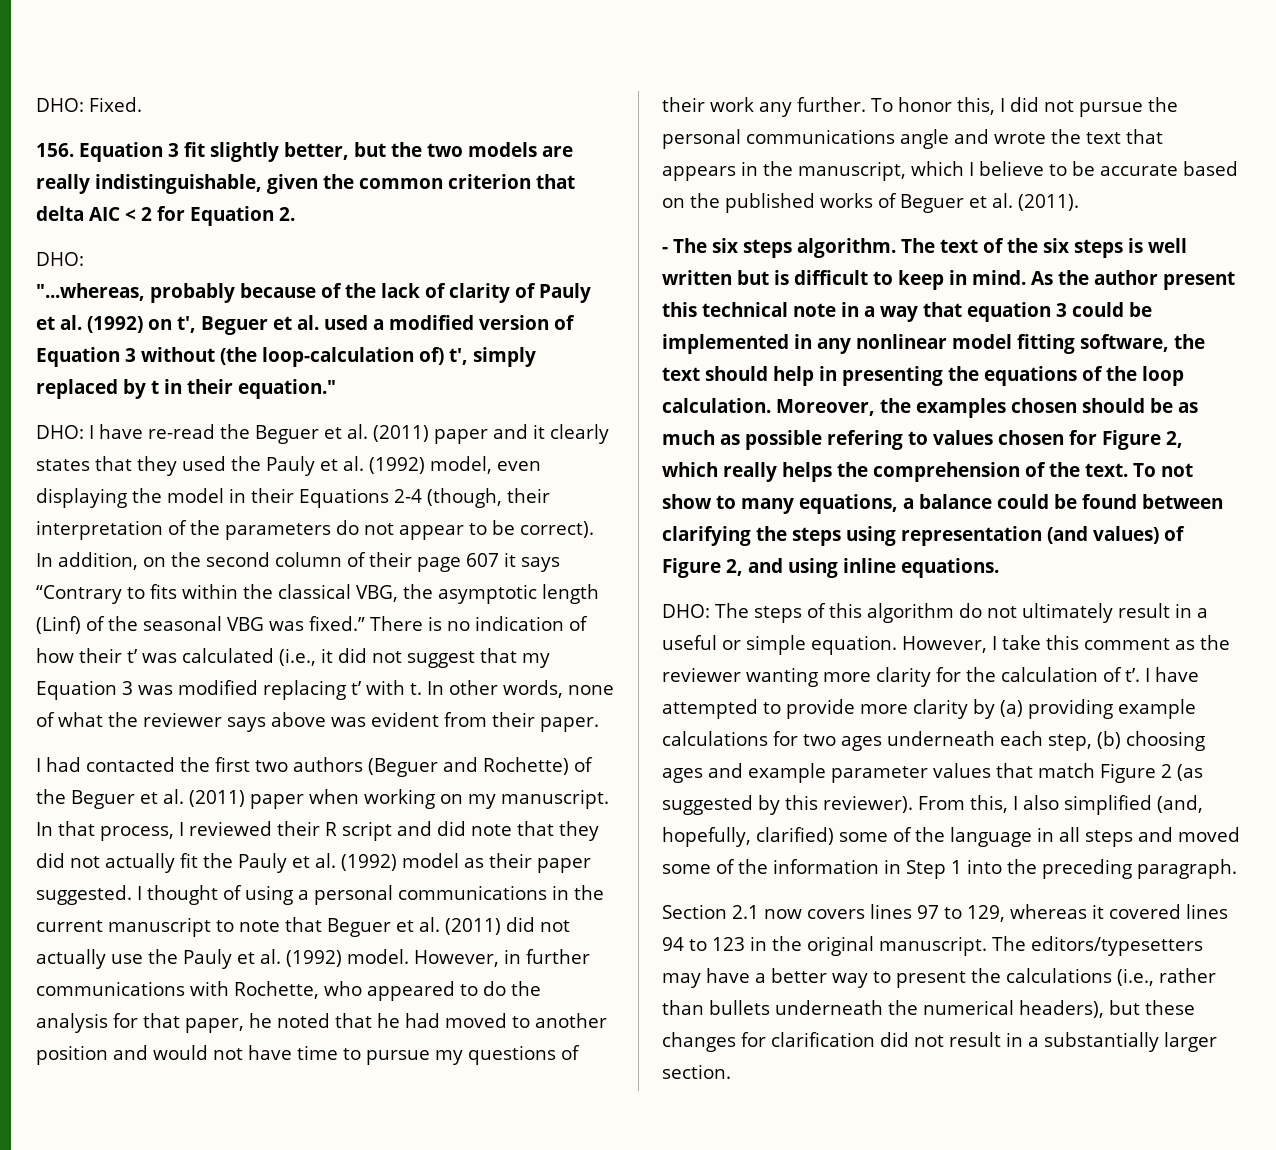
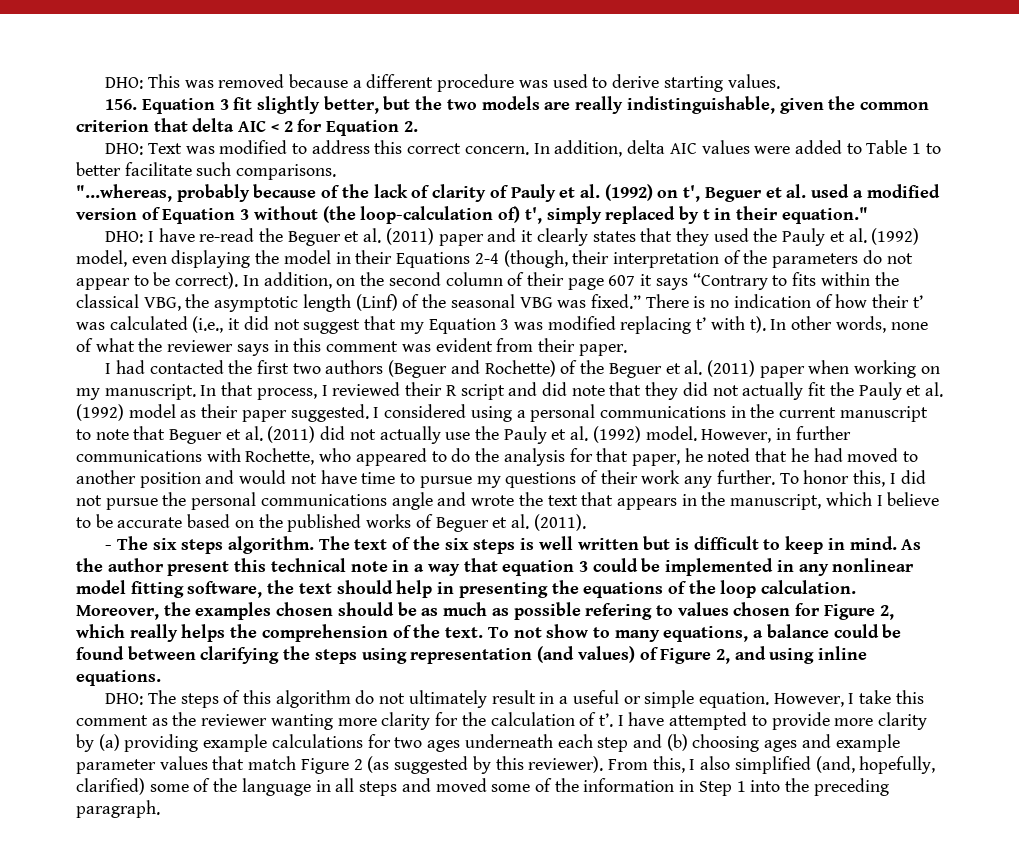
[36,97,142,112] DHO: Fixed. -> [105,74,780,92] DHO: This was removed because a different procedure was used to derive starting values.
(84, 259) none -> [147,140,941,157] [76,162,337,180] Text was modified to address this correct concern. In addition, delta AIC values were added to Table 1 to better facilitate such comparisons.
[410,683,422,695] t. -> [749,316,766,333] t).
[271,712,326,727] above -> [273,338,399,352] in this comment
[147,885,242,905] thought of -> [384,404,467,418] considered
[1048,734,1092,751] step, -> [597,734,662,752] step and
[662,904,1228,922] [662,936,1203,956] [662,968,1216,988] [662,1000,1195,1018] [662,1032,1217,1052] [662,1064,731,1079] // Section 2.1 now covers lines 97 to 129, whereas it covered lines 94 to 123 in the original manuscript. The editors/typesetters may have a better way to present the calculations (i.e., rather than bullets underneath the numerical headers), but these changes for clarification did not result in a substantially larger section. -> (160, 809) none

